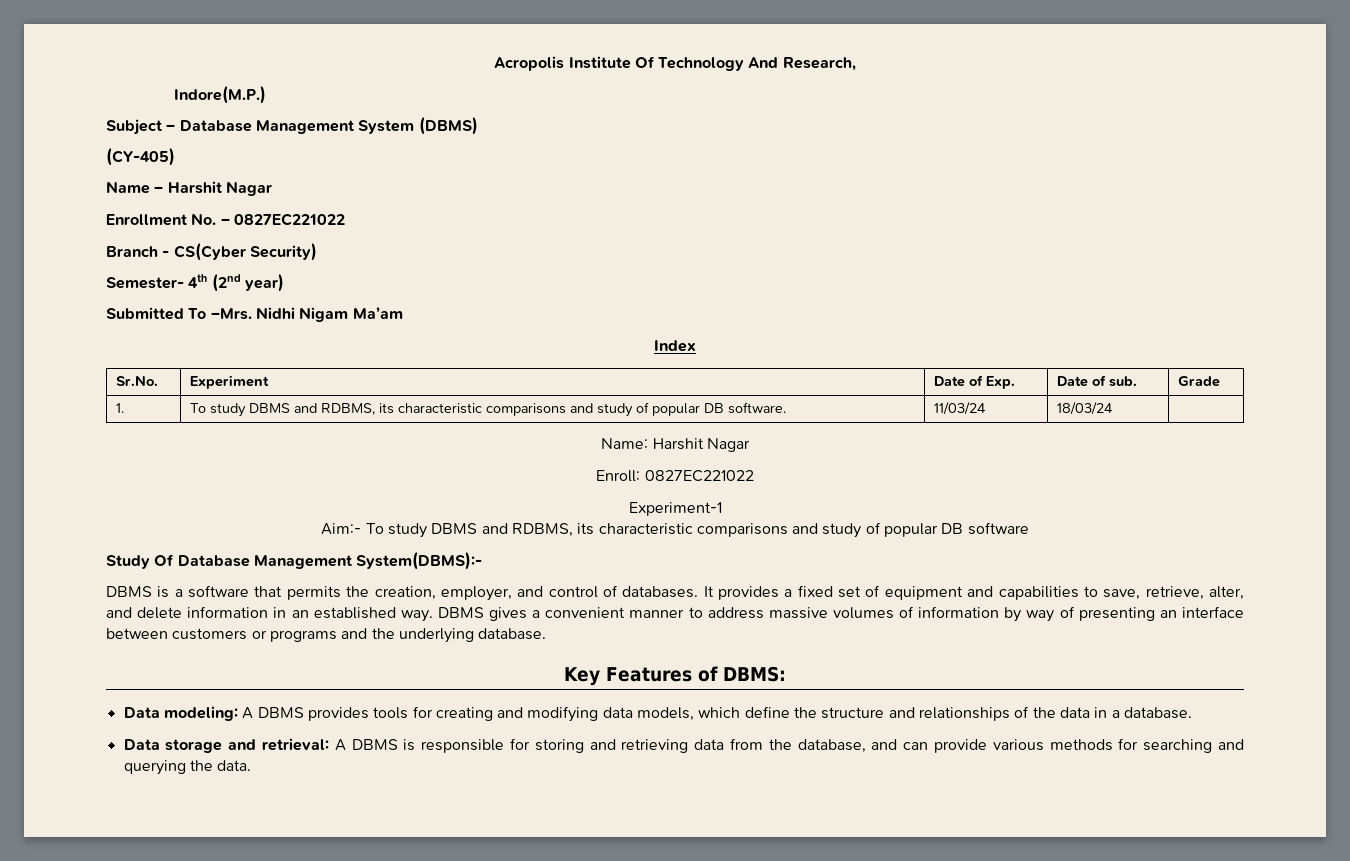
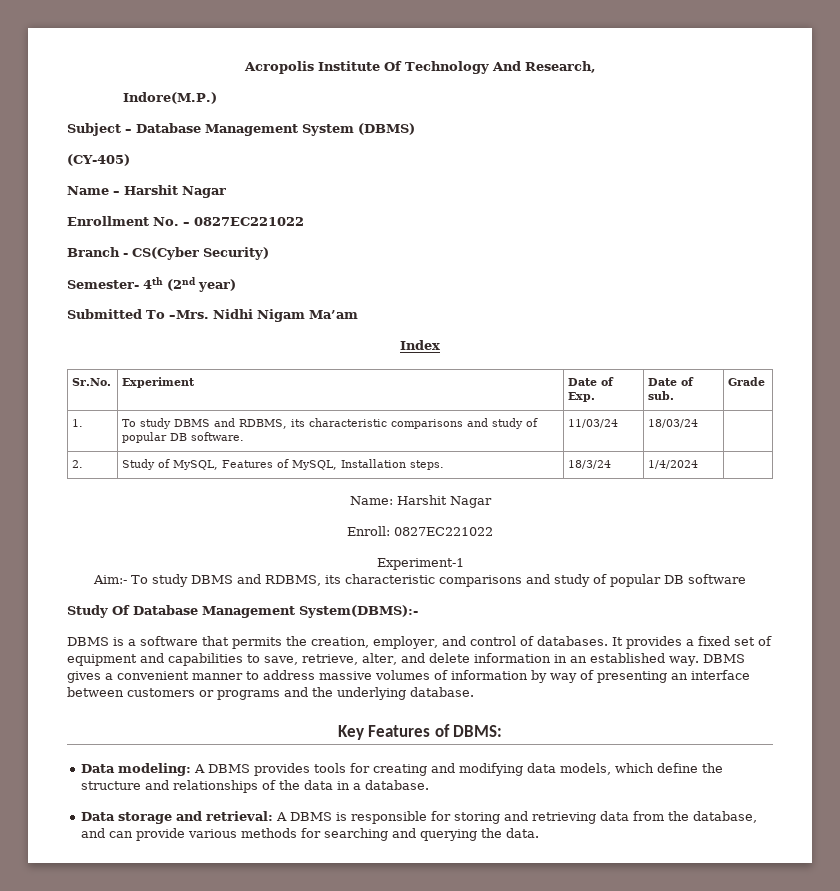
(1113, 408) none -> [72,460,84,468] [122,459,445,470] [568,460,612,469] [648,460,699,469] // 2. | Study of MySQL, Features of MySQL, Installation steps. | 18/3/24 | 1/4/2024 |

